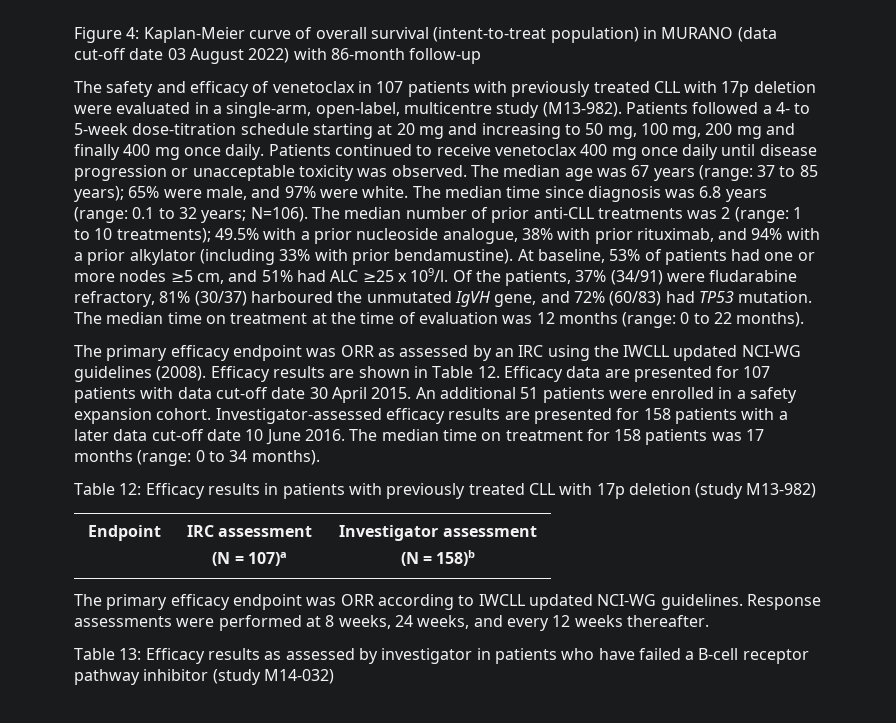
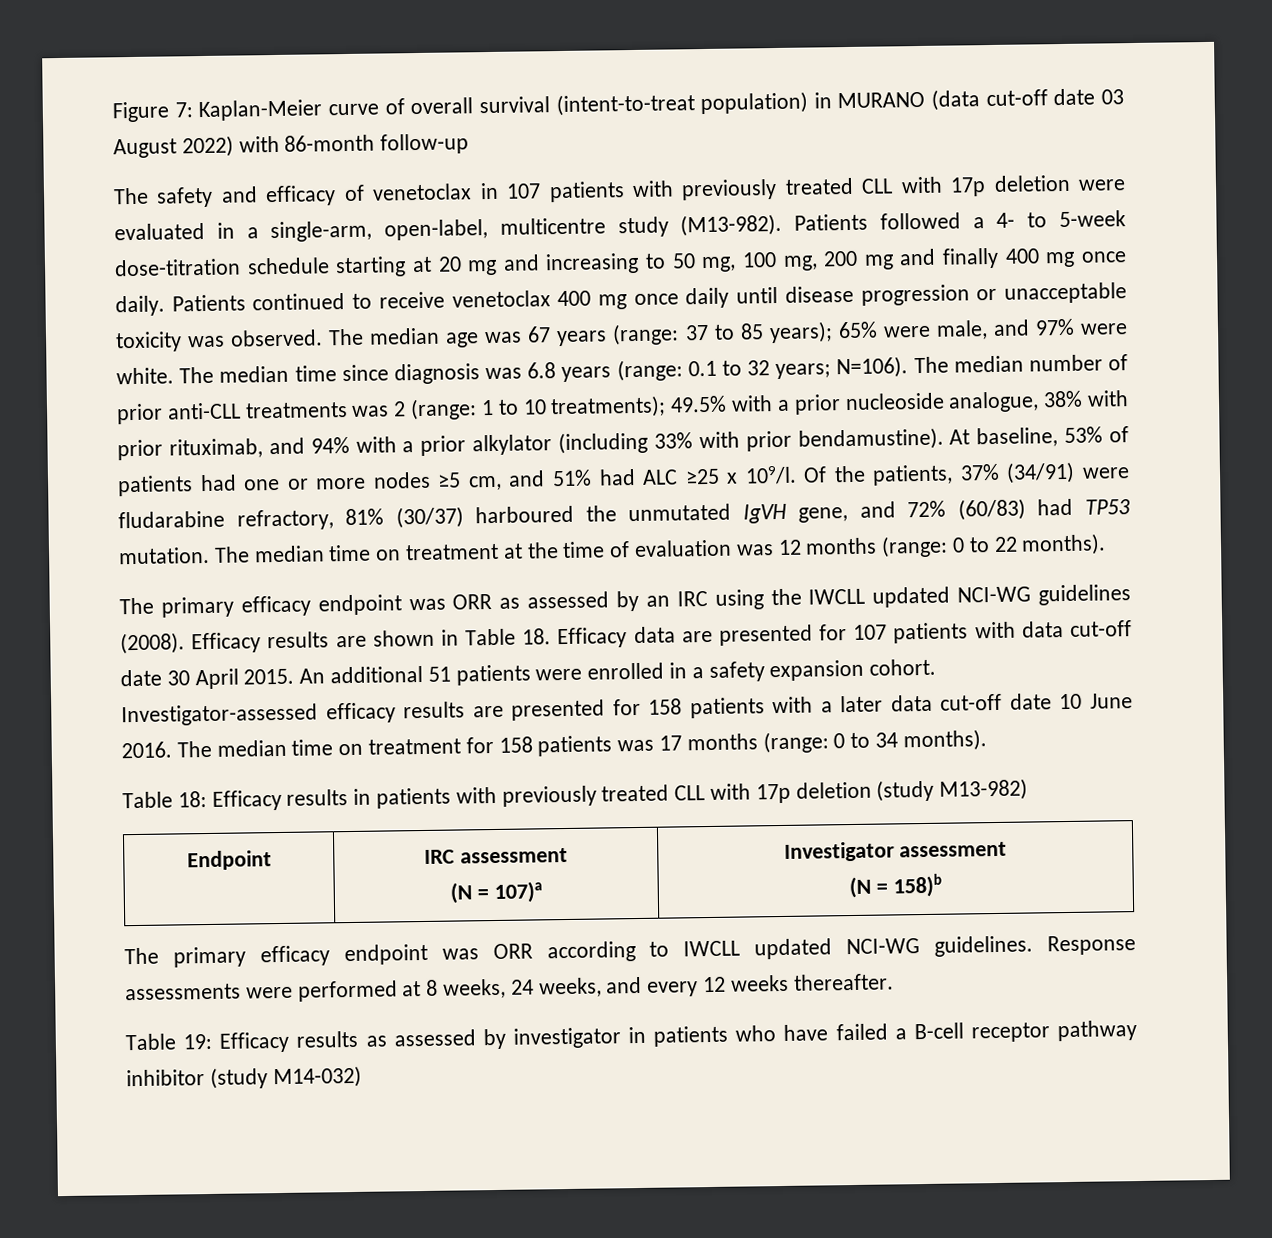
[126,27,140,39] 4: -> [174,102,193,118] 7:
[477,366,500,378] 12. -> [522,628,552,645] 18.
[119,483,142,495] 12: -> [177,791,207,808] 18:
[119,648,142,660] 13: -> [183,1033,213,1050] 19:

